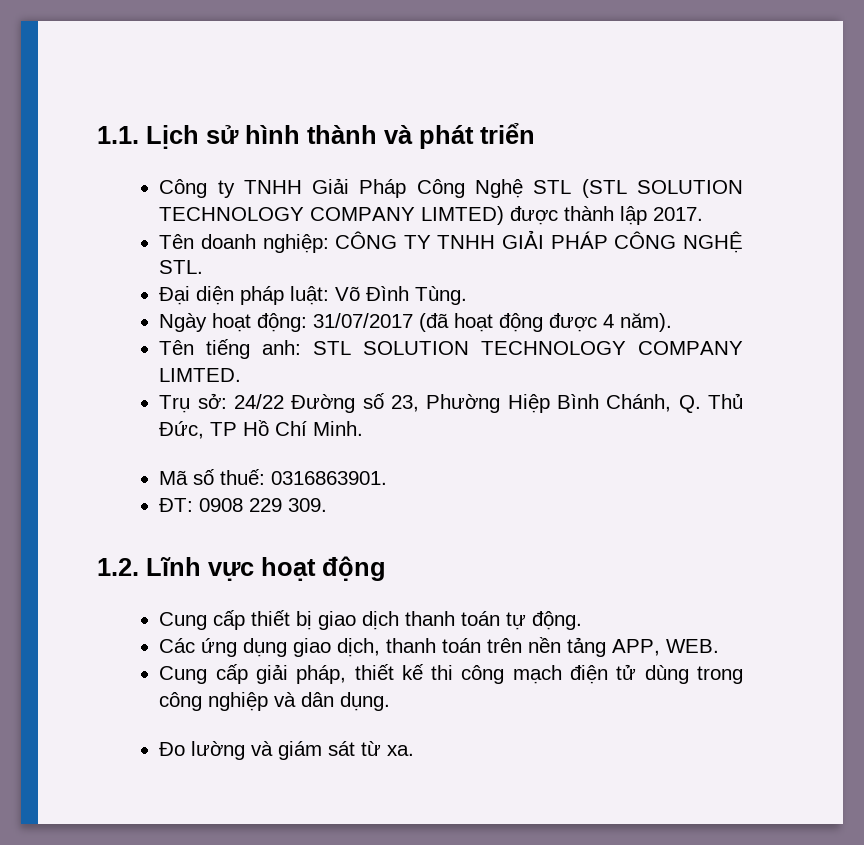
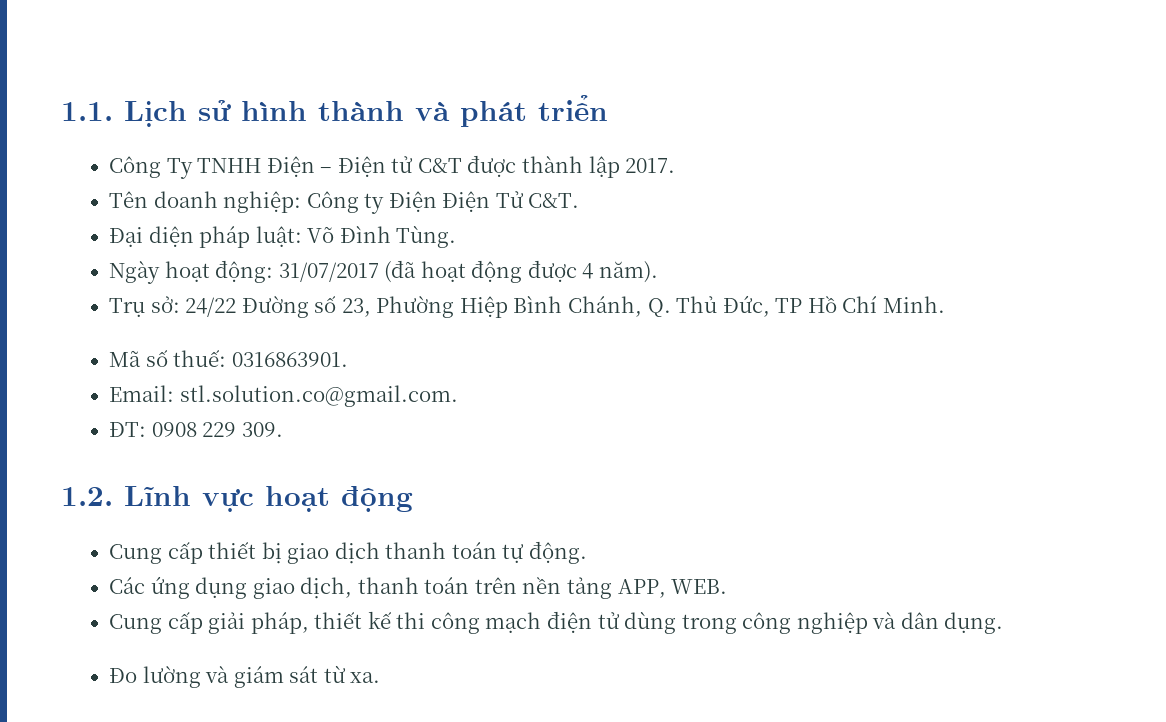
[217,178,743,198] [159,206,505,225] ty TNHH Giải Pháp Công Nghệ STL (STL SOLUTION TECHNOLOGY COMPANY LIMTED) -> [166,156,462,179] Ty TNHH Điện – Điện tử C&T
[335,230,743,253] [159,260,204,274] CÔNG TY TNHH GIẢI PHÁP CÔNG NGHỆ STL. -> [306,191,580,214] Công ty Điện Điện Tử C&T.
[159,339,743,359] [159,368,242,382] // Tên tiếng anh: STL SOLUTION TECHNOLOGY COMPANY LIMTED. -> (658, 272) none
(388, 478) none -> [109,385,458,407] // Email: stl.solution.co@gmail.com.

